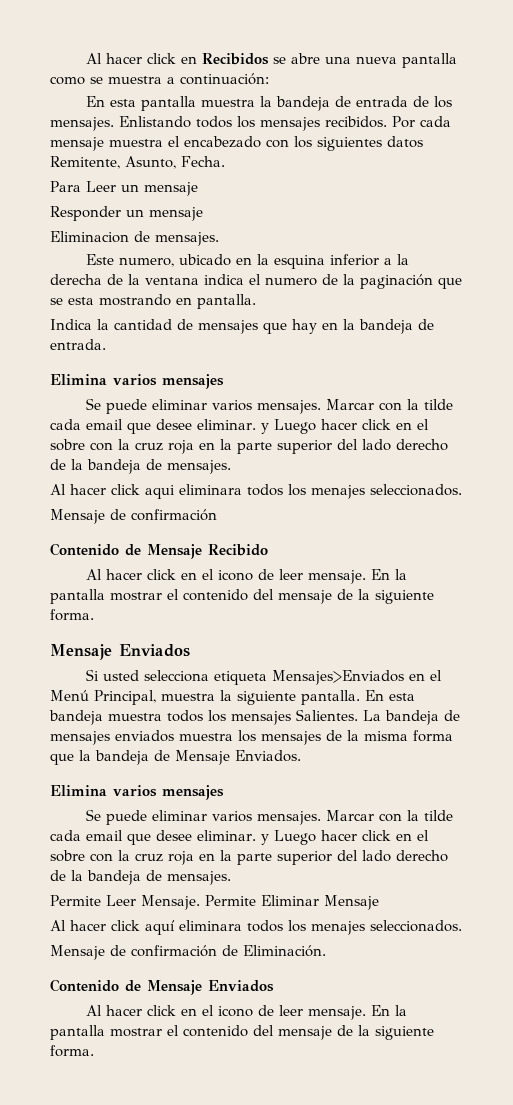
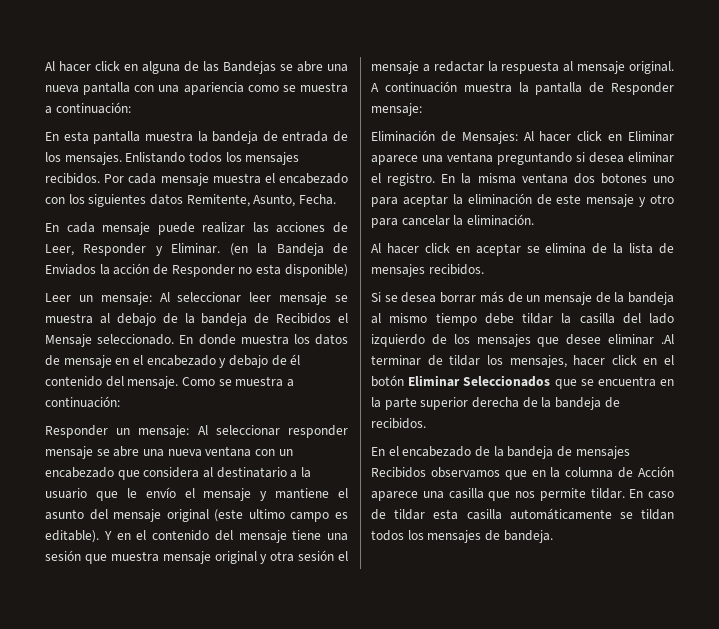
[85,53,269,65] Al hacer click en Recibidos -> [45,61,276,74] Al hacer click en alguna de las Bandejas
(457, 60) none -> [134,82,244,95] con una apariencia
[50,181,198,196] [50,206,203,221] [50,231,219,246] [85,254,409,269] [50,274,462,289] [50,294,256,309] [50,319,434,334] [50,339,106,350] [50,374,224,389] [85,398,453,414] [50,419,429,434] [50,439,448,454] [50,459,231,474] [50,484,462,499] [50,509,217,524] [50,543,268,559] [85,569,407,584] [50,589,434,604] [50,609,94,621] [50,644,190,660] [85,669,442,685] [50,690,415,705] [49,709,460,725] [50,730,453,745] [50,750,301,765] [50,785,224,800] [85,809,453,825] [50,830,429,845] [50,850,448,865] [50,870,231,885] [50,895,379,910] [50,920,462,935] [50,945,326,960] [50,979,274,995] [85,1005,407,1020] [50,1025,434,1040] [50,1045,94,1057] Para Leer un mensaje // Responder un mensaje // Eliminacion de mensajes. // Este numero, ubicado en la esquina inferior a la derecha de la ventana indica el numero de la paginación que se esta mostrando en pantalla. // Indica la cantidad de mensajes que hay en la bandeja de entrada. // Elimina varios mensajes // Se puede eliminar varios mensajes. Marcar con la tilde cada email que desee eliminar. y Luego hacer click en el sobre con la cruz roja en la parte superior del lado derecho de la bandeja de mensajes. // Al hacer click aqui eliminara todos los menajes seleccionados. // Mensaje de confirmación // Contenido de Mensaje Recibido // Al hacer click en el icono de leer mensaje. En la pantalla mostrar el contenido del mensaje de la siguiente forma. // Mensaje Enviados // Si usted selecciona etiqueta Mensajes>Enviados en el Menú Principal, muestra la siguiente pantalla. En esta bandeja muestra todos los mensajes Salientes. La bandeja de mensajes enviados muestra los mensajes de la misma forma que la bandeja de Mensaje Enviados. // Elimina varios mensajes // Se puede eliminar varios mensajes. Marcar con la tilde cada email que desee eliminar. y Luego hacer click en el sobre con la cruz roja en la parte superior del lado derecho de la bandeja de mensajes. // Permite Leer Mensaje. Permite Eliminar Mensaje // Al hacer click aquí eliminara todos los menajes seleccionados. // Mensaje de confirmación de Eliminación. // Contenido de Mensaje Enviados // Al hacer click en el icono de leer mensaje. En la pantalla mostrar el contenido del mensaje de la siguiente forma. -> [45,222,348,235] [45,243,349,256] [45,263,348,277] [45,292,348,305] [45,313,348,326] [45,334,348,347] [45,354,301,368] [45,376,294,389] [45,396,120,408] [45,425,348,438] [45,446,293,459] [45,467,311,480] [45,487,348,501] [45,509,348,522] [45,530,348,543] [45,550,348,564] [371,61,674,74] [371,81,674,95] [371,103,422,116] [371,130,674,144] [371,152,674,165] [371,173,674,186] [371,193,674,207] [371,214,534,228] [371,243,674,256] [371,264,484,277] [371,291,674,305] [371,313,674,326] [371,334,674,347] [371,355,674,368] [371,375,674,389] [371,397,620,410] [371,418,426,429] [371,446,630,459] [371,466,674,480] [371,488,674,501] [371,508,674,520] [371,530,553,543] En cada mensaje puede realizar las acciones de Leer, Responder y Eliminar. (en la Bandeja de Enviados la acción de Responder no esta disponible) // Leer un mensaje: Al seleccionar leer mensaje se muestra al debajo de la bandeja de Recibidos el Mensaje seleccionado. En donde muestra los datos de mensaje en el encabezado y debajo de él contenido del mensaje. Como se muestra a continuación: // Responder un mensaje: Al seleccionar responder mensaje se abre una nueva ventana con un encabezado que considera al destinatario a la usuario que le envío el mensaje y mantiene el asunto del mensaje original (este ultimo campo es editable). Y en el contenido del mensaje tiene una sesión que muestra mensaje original y otra sesión el mensaje a redactar la respuesta al mensaje original. A continuación muestra la pantalla de Responder mensaje: // Eliminación de Mensajes: Al hacer click en Eliminar aparece una ventana preguntando si desea eliminar el registro. En la misma ventana dos botones uno para aceptar la eliminación de este mensaje y otro para cancelar la eliminación. // Al hacer click en aceptar se elimina de la lista de mensajes recibidos. // Si se desea borrar más de un mensaje de la bandeja al mismo tiempo debe tildar la casilla del lado izquierdo de los mensajes que desee eliminar .Al terminar de tildar los mensajes, hacer click en el botón Eliminar Seleccionados que se encuentra en la parte superior derecha de la bandeja de recibidos. // En el encabezado de la bandeja de mensajes Recibidos observamos que en la columna de Acción aparece una casilla que nos permite tildar. En caso de tildar esta casilla automáticamente se tildan todos los mensajes de bandeja.

